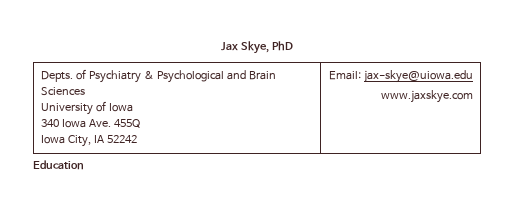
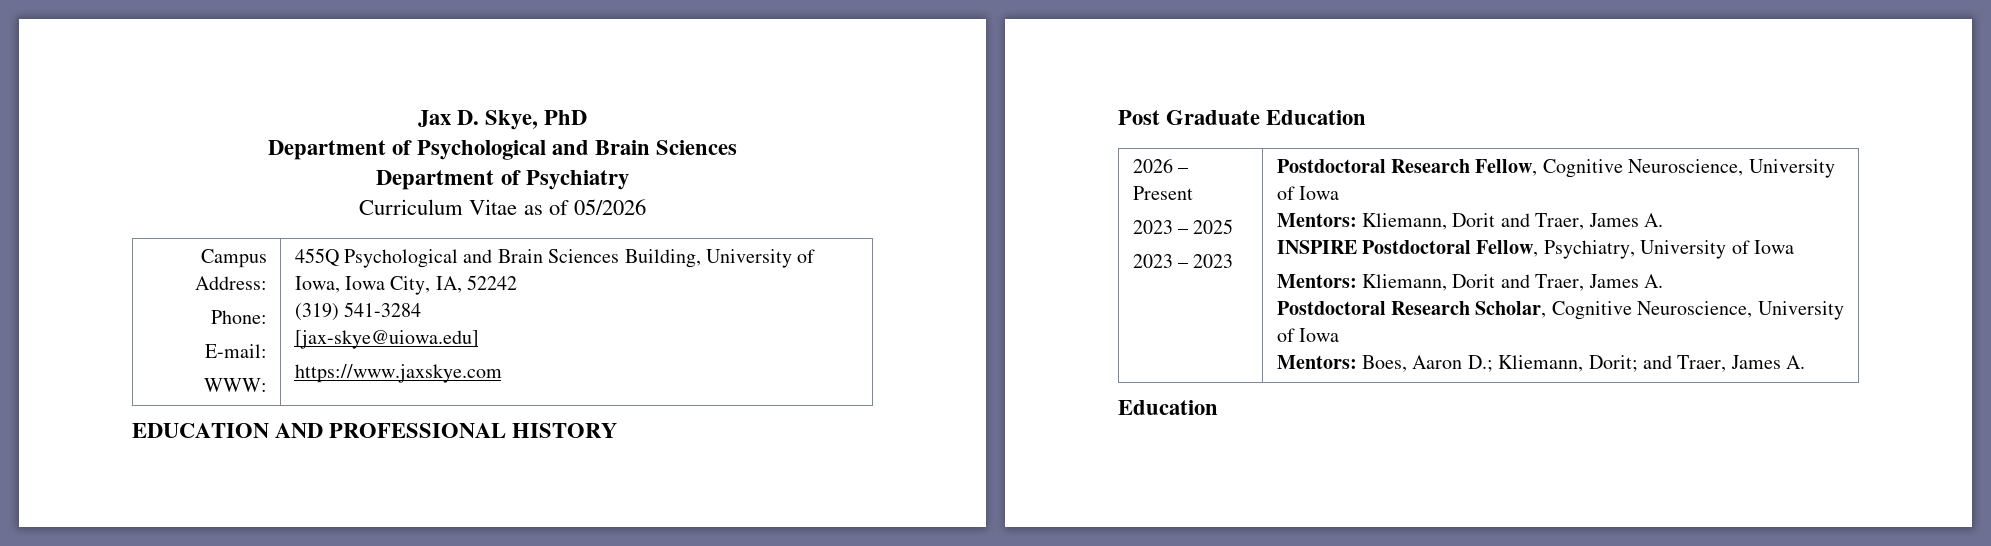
(239, 46) none -> [456,110,479,125] D.
[41,69,277,83] [41,87,86,96] [41,101,134,115] [41,119,141,128] [41,135,138,147] [328,70,473,83] [380,90,473,103] // Depts. of Psychiatry & Psychological and Brain Sciences // University of Iowa // 340 Iowa Ave. 455Q // Iowa City, IA 52242 | Email: jax-skye@uiowa.edu // www.jaxskye.com -> [267,140,738,160] [376,170,629,190] [359,199,646,215] [200,249,267,268] [194,276,267,290] [210,310,267,324] [204,344,267,358] [203,378,267,392] [294,248,816,268] [294,275,518,295] [294,302,421,321] [294,330,479,349] [294,364,502,383] [132,423,618,438] [1118,110,1367,125] [1132,158,1188,173] [1132,186,1193,200] [1132,219,1234,234] [1132,254,1234,268] [1276,159,1835,178] [1276,186,1339,200] [1276,213,1663,230] [1276,240,1794,259] [1276,274,1663,291] [1276,301,1844,320] [1276,328,1339,342] [1276,355,1806,372] // Department of Psychological and Brain Sciences // Department of Psychiatry // Curriculum Vitae as of 05/2026 // Campus Address: // Phone: // E-mail: // WWW: | 455Q Psychological and Brain Sciences Building, University of Iowa, Iowa City, IA, 52242 // (319) 541-3284 // [jax-skye@uiowa.edu] // https://www.jaxskye.com // EDUCATION AND PROFESSIONAL HISTORY // Post Graduate Education // 2026 – Present // 2023 – 2025 // 2023 – 2023 | Postdoctoral Research Fellow, Cognitive Neuroscience, University of Iowa // Mentors: Kliemann, Dorit and Traer, James A. // INSPIRE Postdoctoral Fellow, Psychiatry, University of Iowa // Mentors: Kliemann, Dorit and Traer, James A. // Postdoctoral Research Scholar, Cognitive Neuroscience, University of Iowa // Mentors: Boes, Aaron D.; Kliemann, Dorit; and Traer, James A.

